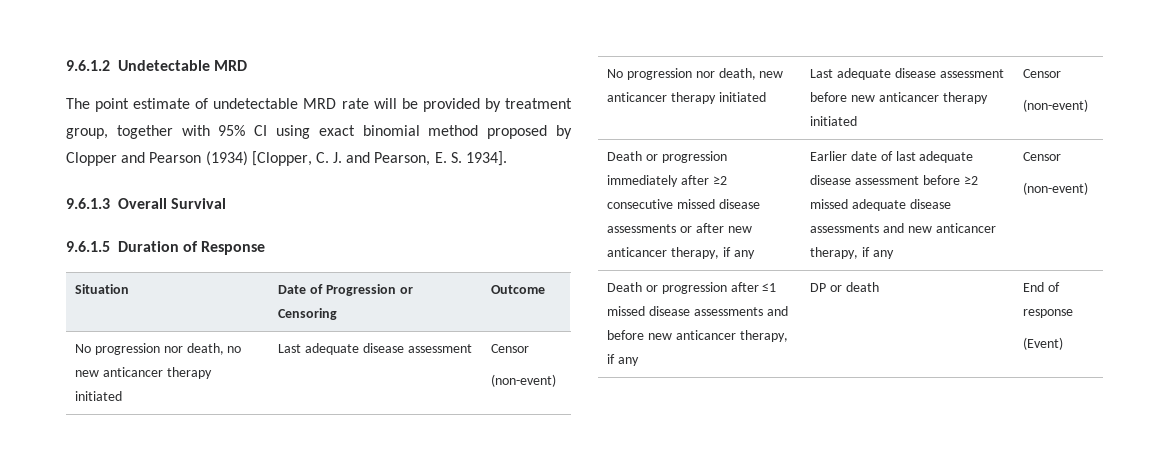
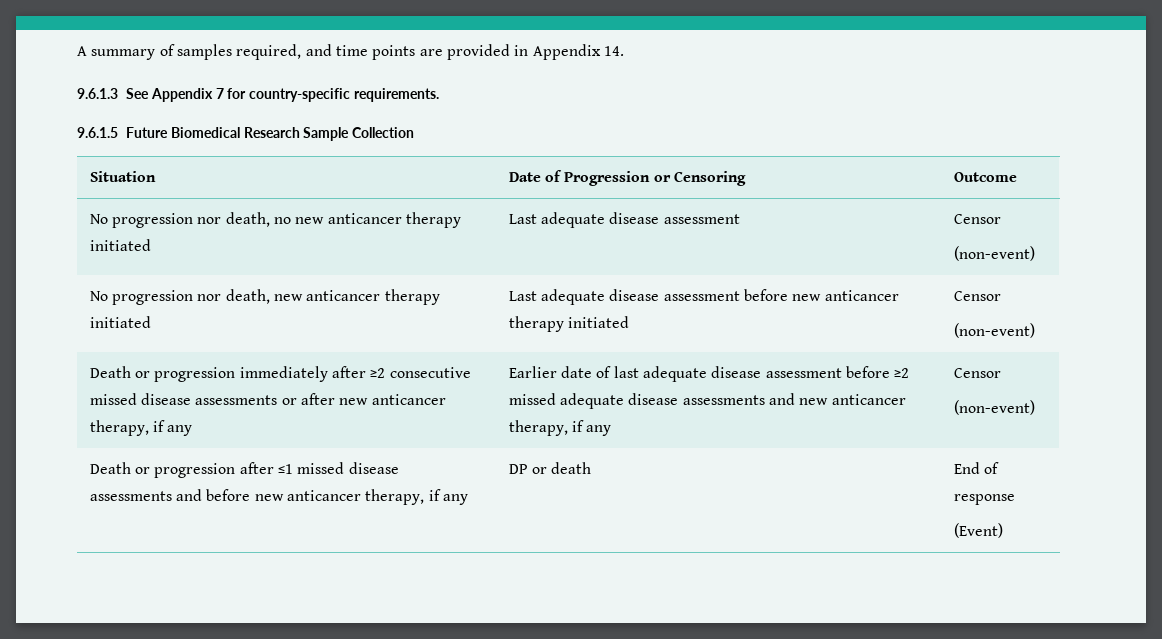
[66,60,247,71] [66,98,572,112] [66,125,572,139] [66,151,508,166] [66,198,226,209] [66,241,266,255] 9.6.1.2 Undetectable MRD // The point estimate of undetectable MRD rate will be provided by treatment group, together with 95% CI using exact binomial method proposed by Clopper and Pearson (1934) [Clopper, C. J. and Pearson, E. S. 1934]. // 9.6.1.3 Overall Survival // 9.6.1.5 Duration of Response -> [77,44,624,60] [77,88,439,102] [77,127,415,141] A summary of samples required, and time points are provided in Appendix 14. // 9.6.1.3 See Appendix 7 for country-specific requirements. // 9.6.1.5 Future Biomedical Research Sample Collection

